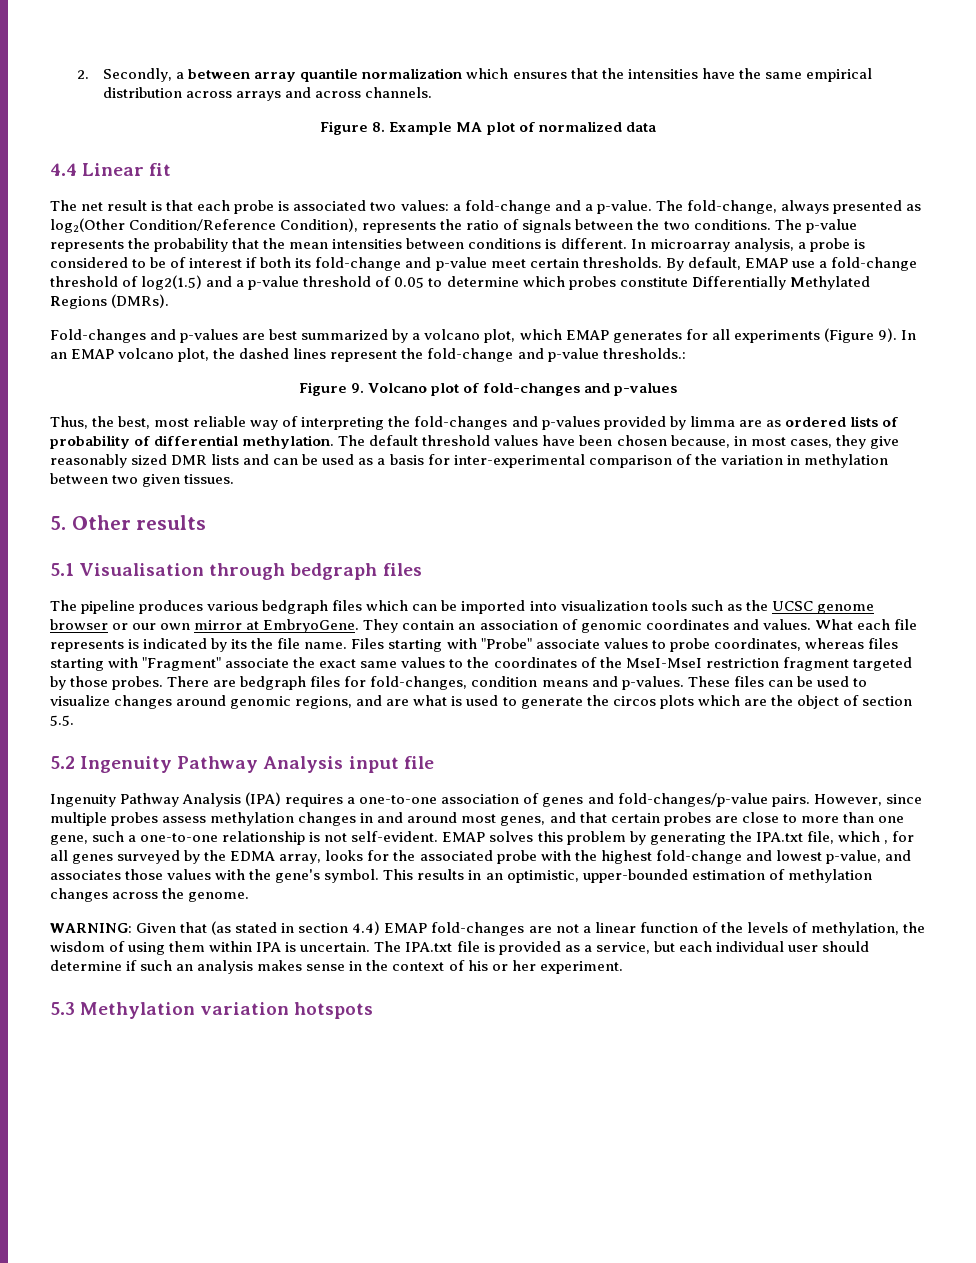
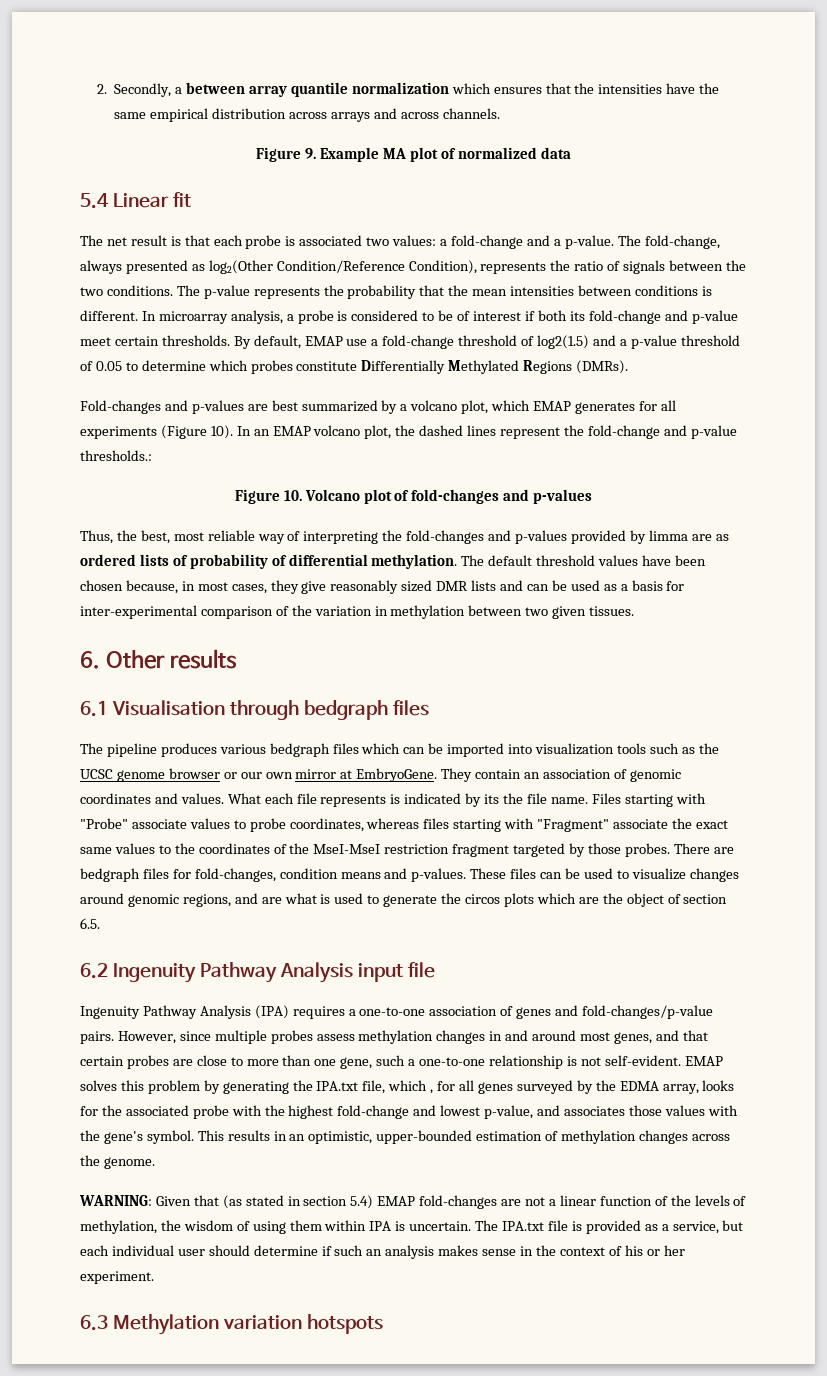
[372,122,386,132] 8. -> [305,148,317,159] 9.
[50,163,77,176] 4.4 -> [80,193,109,209] 5.4
[877,328,897,342] 9). -> [210,425,233,439] 10).
[350,383,364,393] 9. -> [283,490,302,501] 10.
[50,516,66,530] 5. -> [80,651,100,669] 6.
[50,563,74,576] 5.1 -> [80,701,108,717] 6.1
[50,715,74,726] [50,756,75,769] 5.5. // 5.2 -> [80,918,100,929] [80,963,108,979] 6.5. // 6.2
[352,921,381,935] 4.4) -> [350,1195,374,1209] 5.4)
[50,1002,75,1015] 5.3 -> [80,1315,108,1331] 6.3

